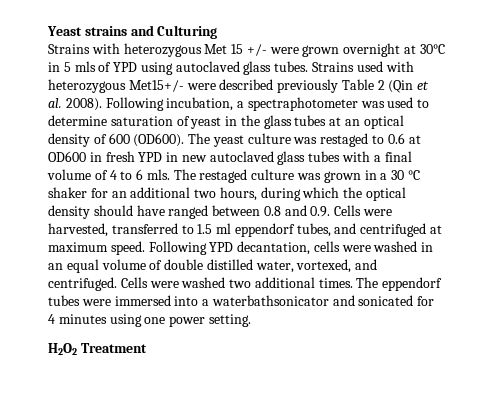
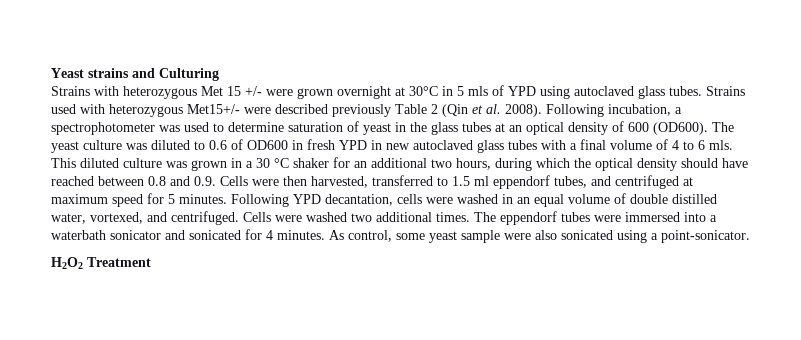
[247,97,358,111] spectraphotometer -> [51,122,155,135] spectrophotometer
[320,133,369,147] restaged -> [151,140,190,150] diluted
[408,135,421,144] at -> [231,139,243,150] of
[173,169,248,183] The restaged -> [51,158,119,168] This diluted
[168,205,209,219] ranged -> [51,176,94,186] reached
(393, 212) none -> [283,176,307,186] then
[110,241,145,255] speed. -> [112,193,227,207] speed for 5 minutes.
[211,295,329,306] waterbathsonicator -> [51,230,161,240] waterbath sonicator
[58,314,251,327] minutes using one power setting. -> [277,230,750,243] minutes. As control, some yeast sample were also sonicated using a point-sonicator.

